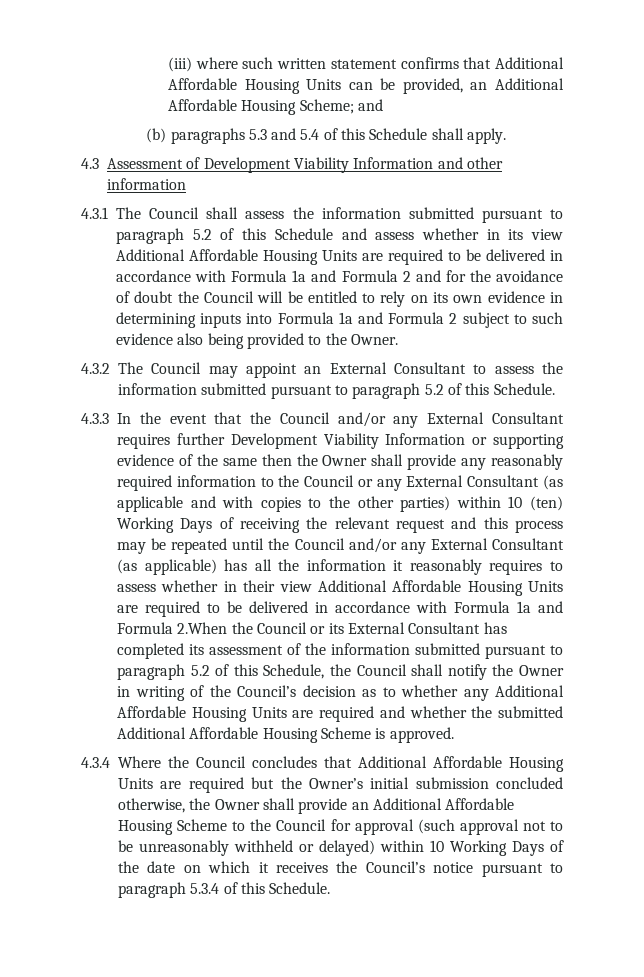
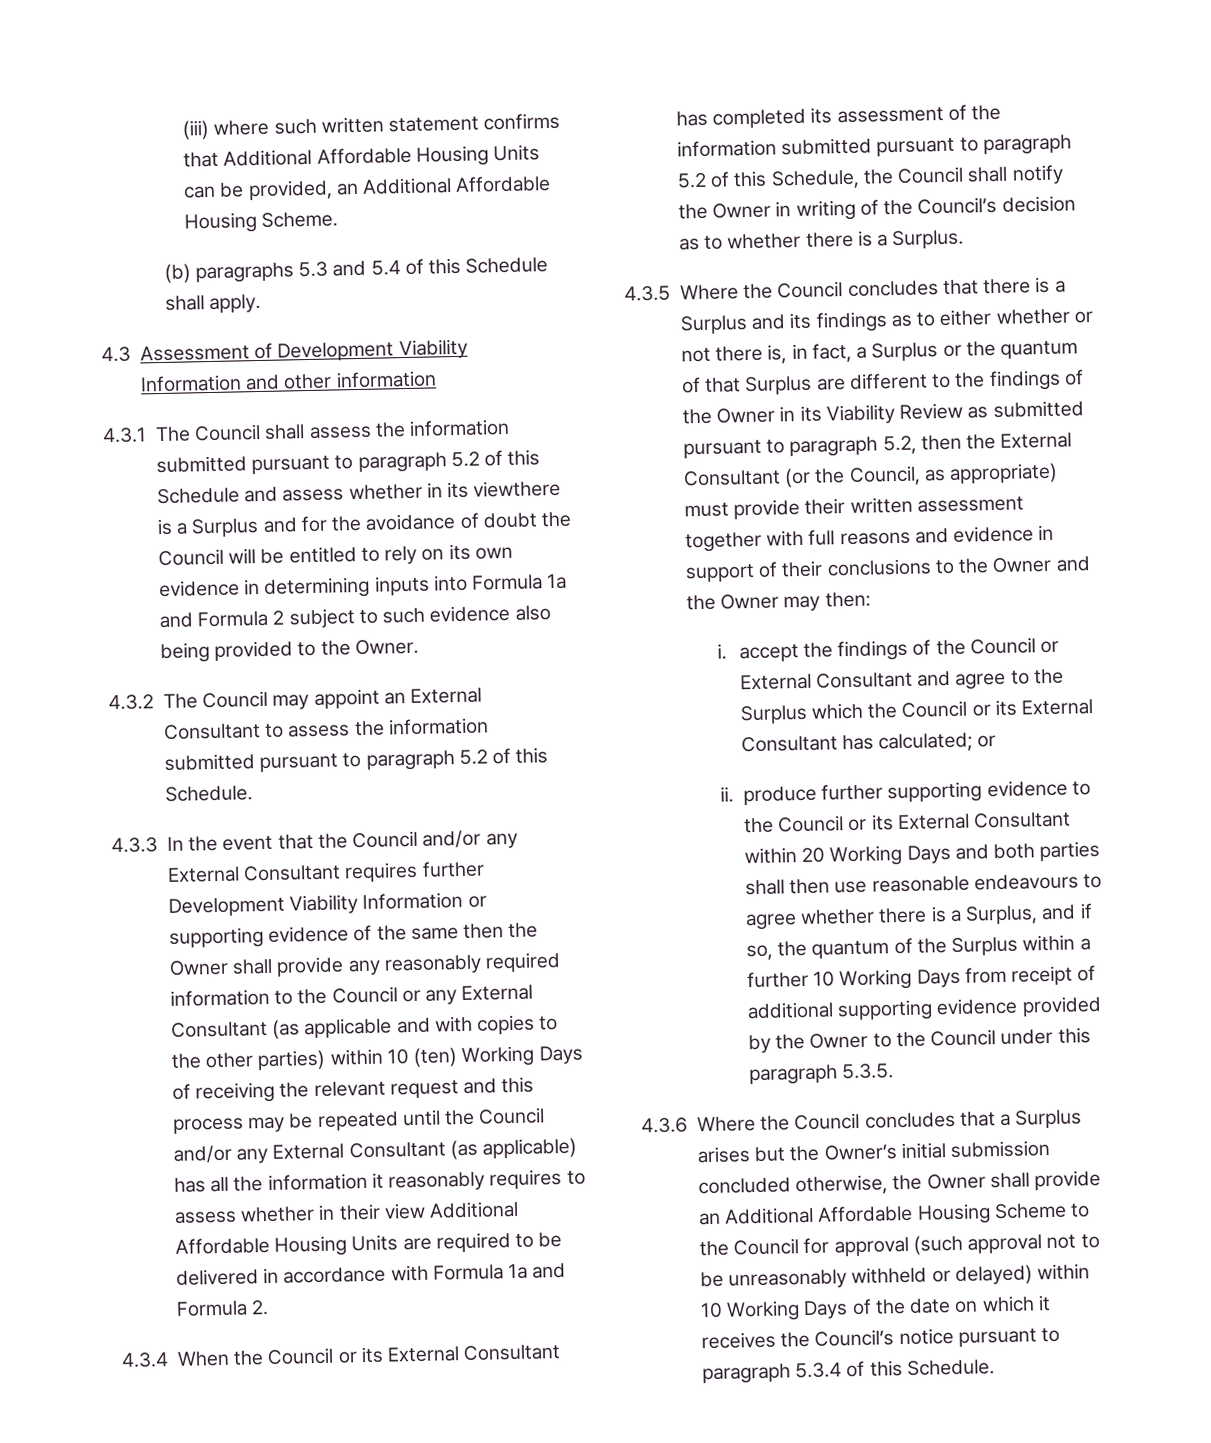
[299,99,383,114] Scheme; and -> [261,211,339,228] Scheme.
[530,229,563,240] [116,249,563,265] [116,270,411,282] view Additional Affordable Housing Units are required to be delivered in accordance with Formula 1a and Formula 2 -> [473,479,562,498] [156,518,260,538] viewthere is a Surplus
[177,622,228,634] 2.When -> [251,1299,270,1316] [121,1350,230,1369] 2. // 4.3.4 When
[463,685,564,701] [117,706,563,722] [117,727,454,743] [81,756,564,772] [118,777,244,793] any Additional Affordable Housing Units are required and whether the submitted Additional Affordable Housing Scheme is approved. // 4.3.4 Where the Council concludes that Additional Affordable Housing Units are required -> [805,229,965,250] [624,276,1066,302] [679,308,1093,335] [680,340,1079,364] [680,369,1084,396] [681,400,1084,425] [682,432,1073,459] [682,462,1059,488] [683,496,1024,520] [684,524,1055,553] [684,556,1091,583] [685,591,871,612] [717,637,1060,663] [739,668,1065,691] [739,699,1094,725] [740,732,997,753] [720,779,1091,806] [743,811,1072,834] [743,840,1101,867] [744,873,1103,896] [744,903,1093,931] [745,934,1091,961] [746,965,1097,991] [746,995,1102,1022] [747,1027,1091,1054] [748,1063,895,1086] [641,1109,1083,1134] [696,1146,751,1164] there is a Surplus. // 4.3.5 Where the Council concludes that there is a Surplus and its findings as to either whether or not there is, in fact, a Surplus or the quantum of that Surplus are different to the findings of the Owner in its Viability Review as submitted pursuant to paragraph 5.2, then the External Consultant (or the Council, as appropriate) must provide their written assessment together with full reasons and evidence in support of their conclusions to the Owner and the Owner may then: // i. accept the findings of the Council or External Consultant and agree to the Surplus which the Council or its External Consultant has calculated; or // ii. produce further supporting evidence to the Council or its External Consultant within 20 Working Days and both parties shall then use reasonable endeavours to agree whether there is a Surplus, and if so, the quantum of the Surplus within a further 10 Working Days from receipt of additional supporting evidence provided by the Owner to the Council under this paragraph 5.3.5. // 4.3.6 Where the Council concludes that a Surplus arises

